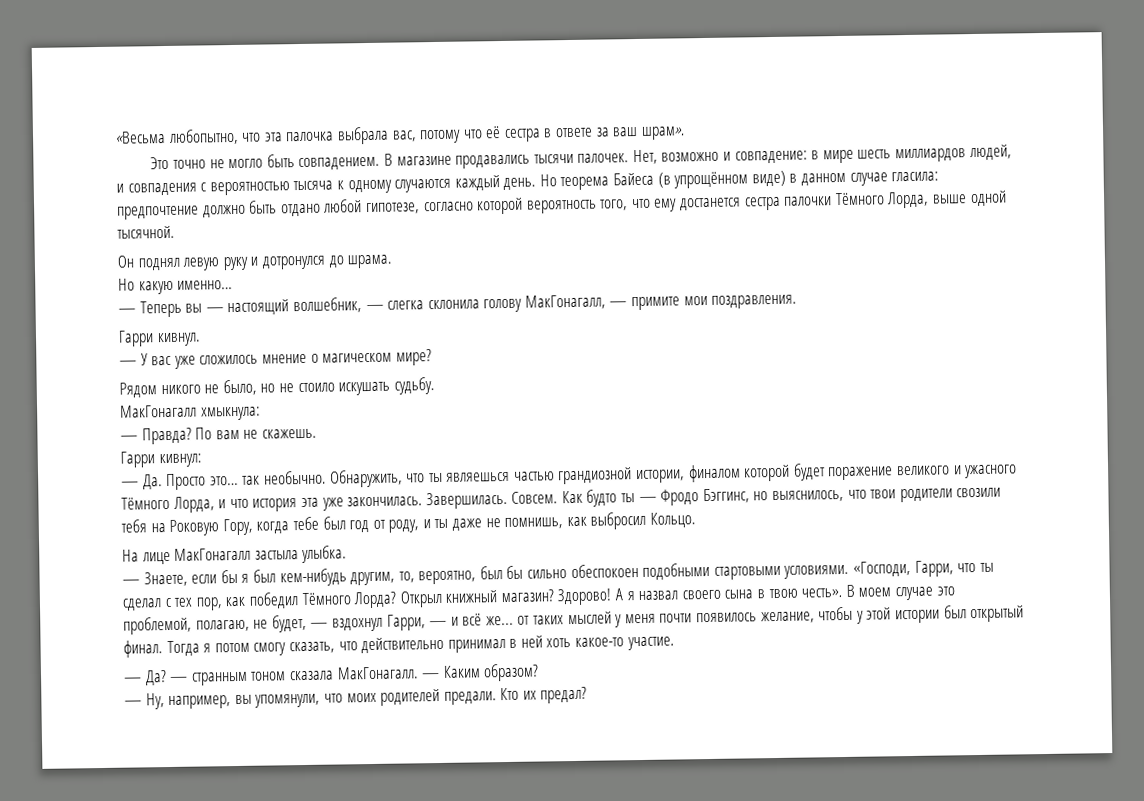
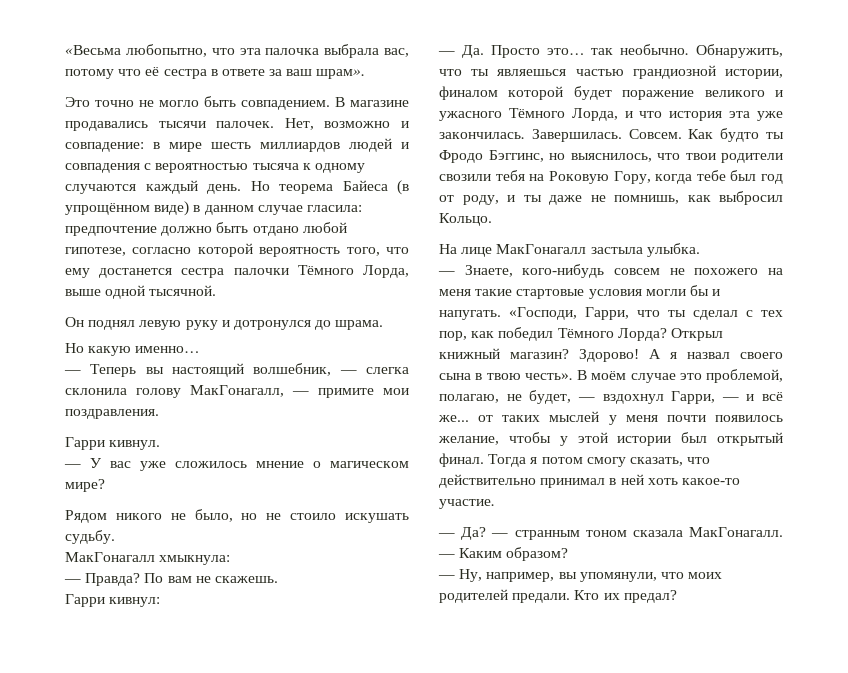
[968,144,1012,161] людей, -> [349,138,392,152] людей
[205,307,224,313] — -> (164, 370) none
[638,496,657,503] — -> (784, 135) none
[191,562,850,587] если бы я был кем-нибудь другим, то, вероятно, был бы сильно обеспокоен подобными стартовыми условиями. -> [522,264,783,278] [439,285,721,299] [439,310,501,320] кого-нибудь совсем не похожего на меня такие стартовые условия могли бы и напугать.
[858,587,892,597] моем -> [591,371,627,380] моём

